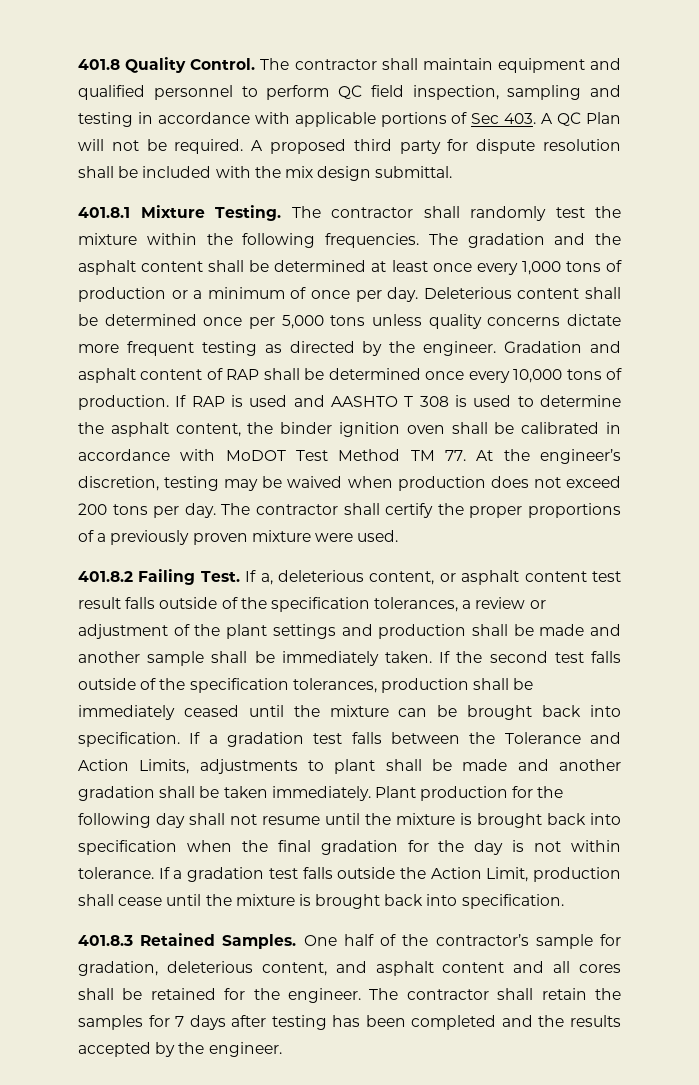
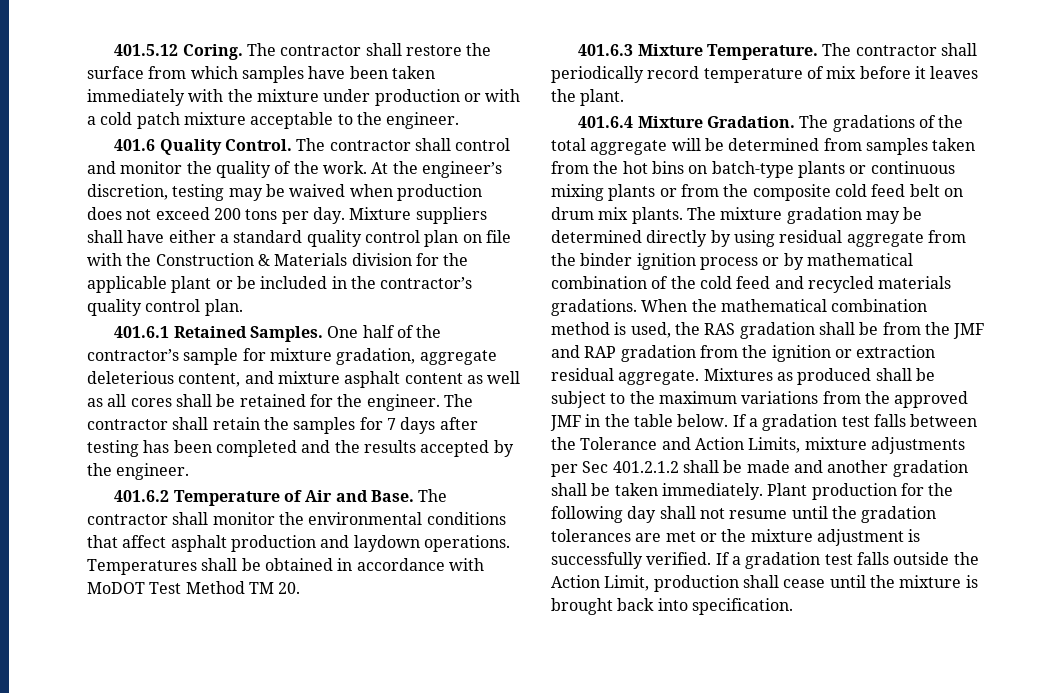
[78,59,120,70] 401.8 -> [114,43,492,60] [87,66,435,83] [87,89,521,106] [87,112,460,129] [114,139,156,151] 401.5.12 Coring. The contractor shall restore the surface from which samples have been taken immediately with the mixture under production or with a cold patch mixture acceptable to the engineer. // 401.6
[422,58,621,73] [78,85,621,100] [78,112,622,127] [78,139,621,154] [78,166,453,181] [78,205,621,221] [78,233,621,248] [78,260,622,275] [78,287,622,302] [78,314,622,329] [78,341,622,356] [78,368,622,383] [78,395,621,410] [78,422,621,437] [78,449,466,461] maintain equipment and qualified personnel to perform QC field inspection, sampling and testing in accordance with applicable portions of Sec 403. A QC Plan will not be required. A proposed third party for dispute resolution shall be included with the mix design submittal. // 401.8.1 Mixture Testing. The contractor shall randomly test the mixture within the following frequencies. The gradation and the asphalt content shall be determined at least once every 1,000 tons of production or a minimum of once per day. Deleterious content shall be determined once per 5,000 tons unless quality concerns dictate more frequent testing as directed by the engineer. Gradation and asphalt content of RAP shall be determined once every 10,000 tons of production. If RAP is used and AASHTO T 308 is used to determine the asphalt content, the binder ignition oven shall be calibrated in accordance with MoDOT Test Method TM 77. -> [455,138,511,151] [87,161,367,178] control and monitor the quality of the work.
[221,503,622,518] [78,530,399,545] [78,569,621,585] [78,597,546,612] [78,624,621,639] [78,651,621,666] [78,678,534,693] [78,705,622,720] [78,732,621,747] [78,759,621,774] [78,786,564,801] [78,813,621,828] [78,840,621,855] [78,867,621,882] [78,894,564,909] [78,935,133,946] The contractor shall certify the proper proportions of a previously proven mixture were used. // 401.8.2 Failing Test. If a, deleterious content, or asphalt content test result falls outside of the specification tolerances, a review or adjustment of the plant settings and production shall be made and another sample shall be immediately taken. If the second test falls outside of the specification tolerances, production shall be immediately ceased until the mixture can be brought back into specification. If a gradation test falls between the Tolerance and Action Limits, adjustments to plant shall be made and another gradation shall be taken immediately. Plant production for the following day shall not resume until the mixture is brought back into specification when the final gradation for the day is not within tolerance. If a gradation test falls outside the Action Limit, production shall cease until the mixture is brought back into specification. // 401.8.3 -> [349,207,487,224] [87,230,511,247] [87,253,469,266] [87,276,473,293] [87,299,243,316] [114,326,170,338] Mixture suppliers shall have either a standard quality control plan on file with the Construction & Materials division for the applicable plant or be included in the contractor’s quality control plan. // 401.6.1
[78,961,158,976] gradation, -> [269,348,497,365] mixture gradation, aggregate
[375,961,545,976] asphalt content and -> [277,371,521,388] [87,398,103,407] mixture asphalt content as well as
(282, 1049) none -> [114,489,448,506] [87,512,506,525] [87,535,510,552] [87,558,484,575] [87,581,301,594] [578,43,977,60] [551,66,979,83] [551,89,625,106] [578,115,964,132] [551,138,976,155] [551,161,955,178] [551,184,963,201] [551,207,923,224] [551,230,966,247] [551,253,913,270] [551,276,952,293] [551,299,928,316] [551,322,985,339] [551,345,936,362] [551,368,935,385] [551,391,969,408] [550,414,978,431] [551,437,965,454] [551,460,968,477] [551,483,954,500] [551,506,937,523] [551,529,921,546] [551,552,979,569] [551,575,978,592] [551,598,793,615] // 401.6.2 Temperature of Air and Base. The contractor shall monitor the environmental conditions that affect asphalt production and laydown operations. Temperatures shall be obtained in accordance with MoDOT Test Method TM 20. // 401.6.3 Mixture Temperature. The contractor shall periodically record temperature of mix before it leaves the plant. // 401.6.4 Mixture Gradation. The gradations of the total aggregate will be determined from samples taken from the hot bins on batch-type plants or continuous mixing plants or from the composite cold feed belt on drum mix plants. The mixture gradation may be determined directly by using residual aggregate from the binder ignition process or by mathematical combination of the cold feed and recycled materials gradations. When the mathematical combination method is used, the RAS gradation shall be from the JMF and RAP gradation from the ignition or extraction residual aggregate. Mixtures as produced shall be subject to the maximum variations from the approved JMF in the table below. If a gradation test falls between the Tolerance and Action Limits, mixture adjustments per Sec 401.2.1.2 shall be made and another gradation shall be taken immediately. Plant production for the following day shall not resume until the gradation tolerances are met or the mixture adjustment is successfully verified. If a gradation test falls outside the Action Limit, production shall cease until the mixture is brought back into specification.

